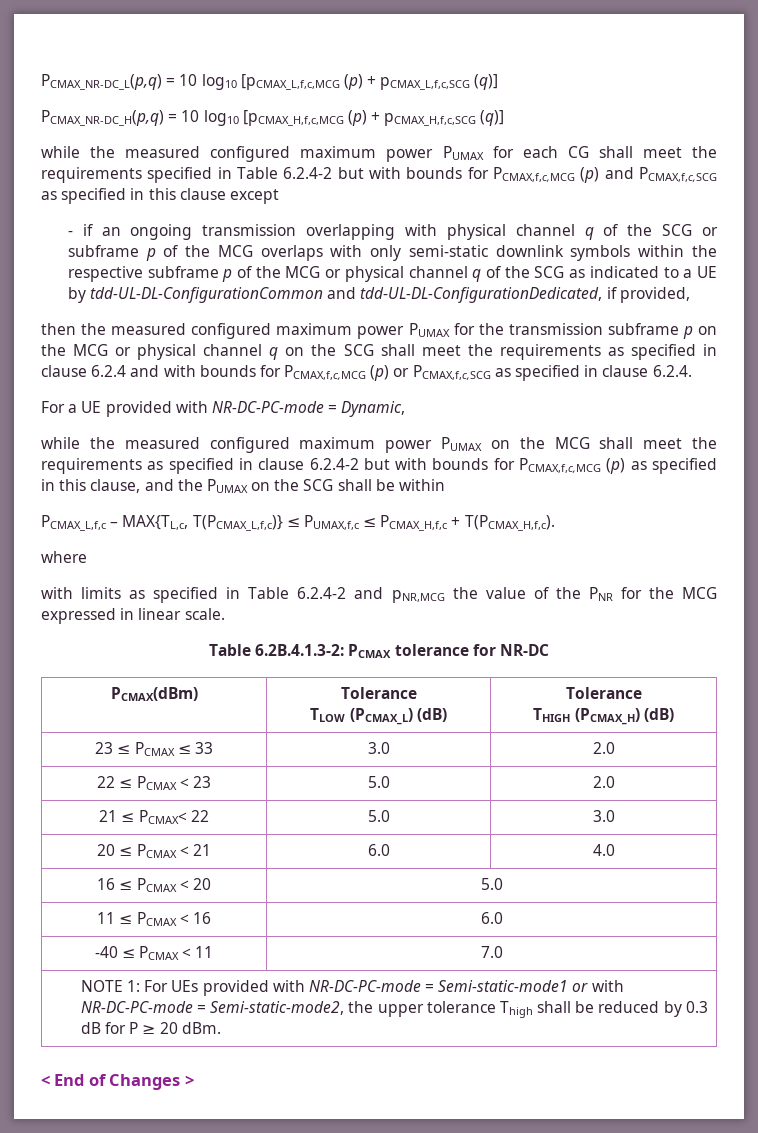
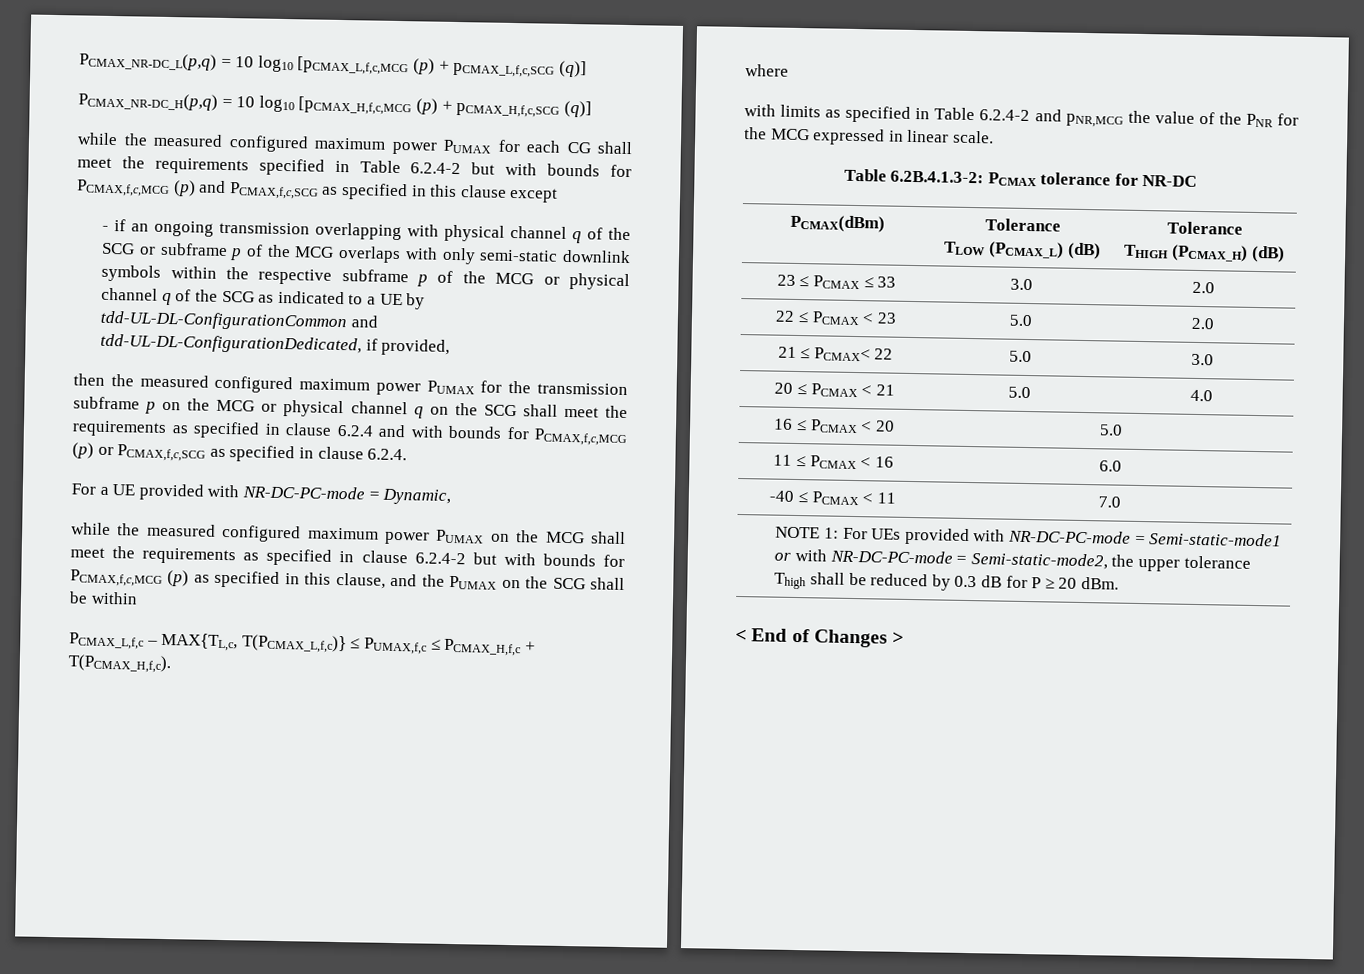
[367,844,390,856] 6.0 -> [1008,386,1031,399] 5.0

